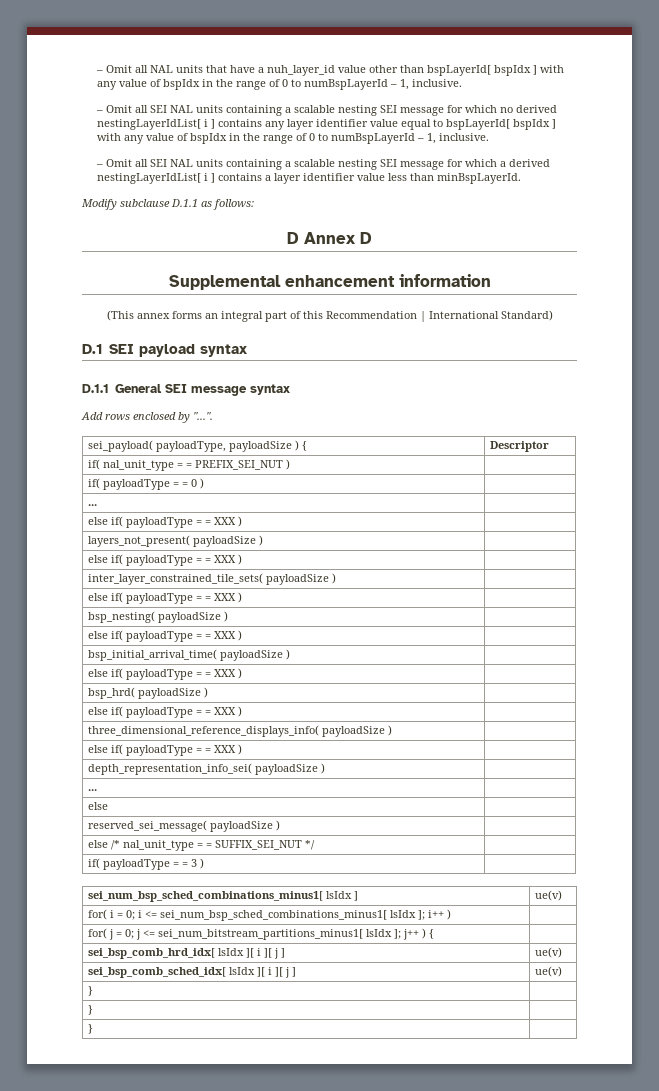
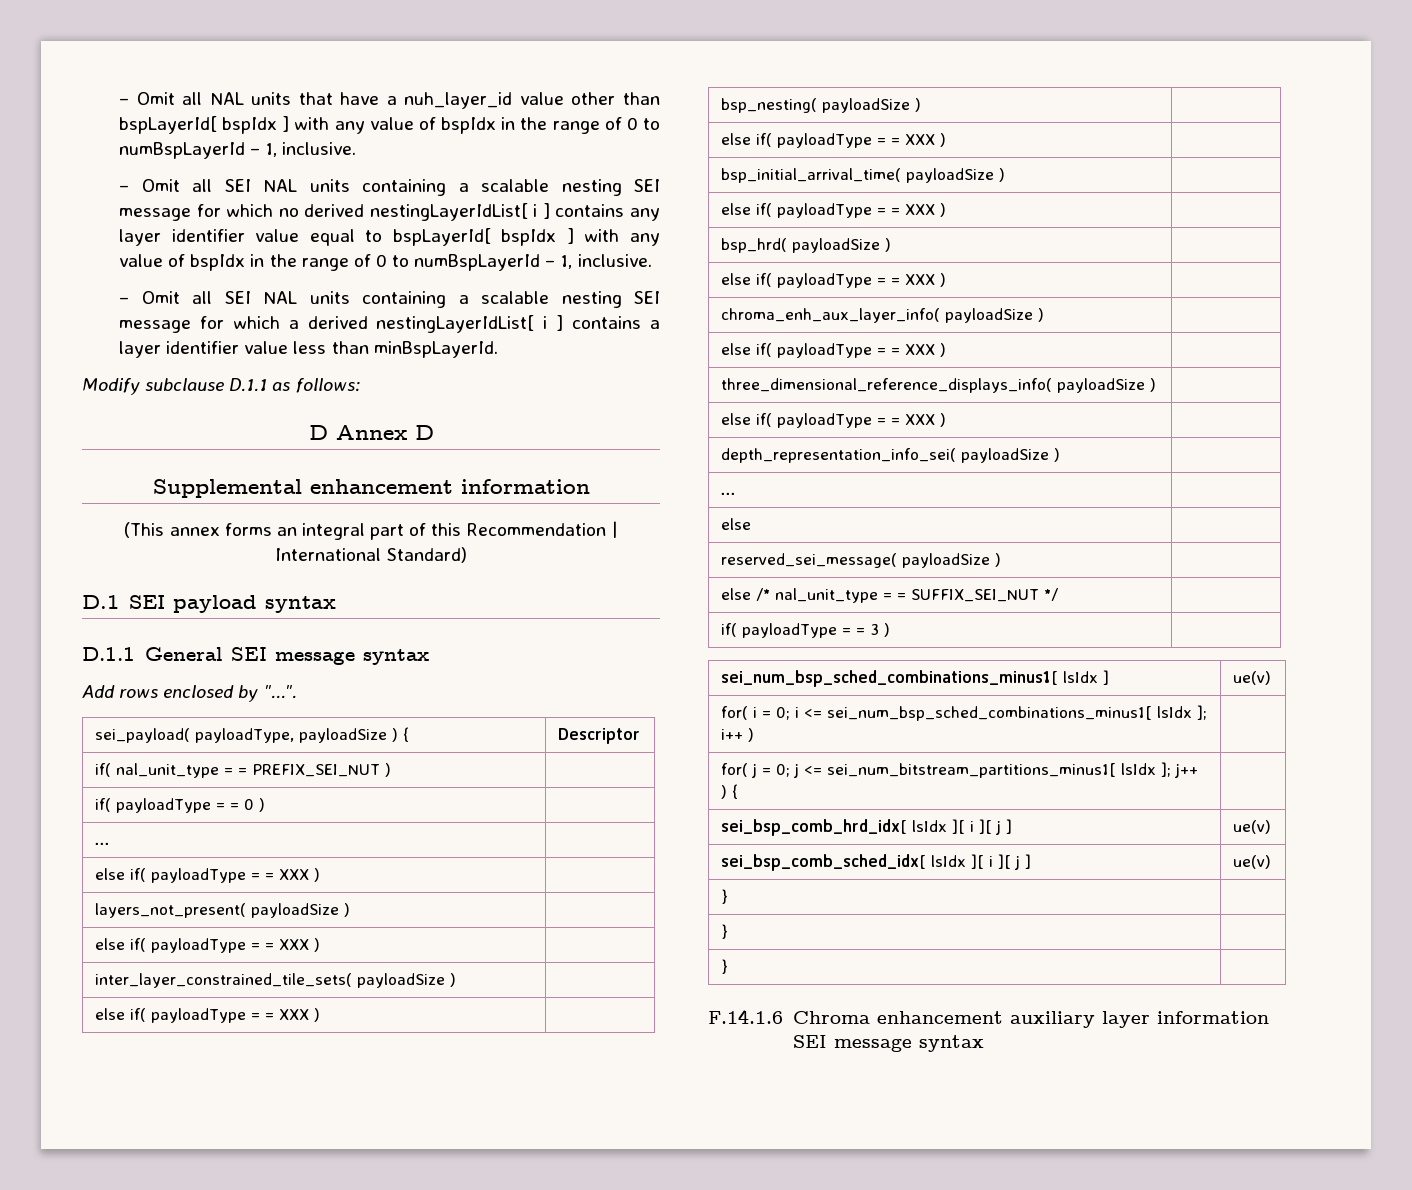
(242, 711) none -> [720,308,1044,323] [720,343,946,358] // chroma_enh_aux_layer_info( payloadSize ) | // else if( payloadType = = XXX ) |
(93, 1029) none -> [708,1009,1269,1028] [792,1035,984,1052] // F.14.1.6 Chroma enhancement auxiliary layer information SEI message syntax

